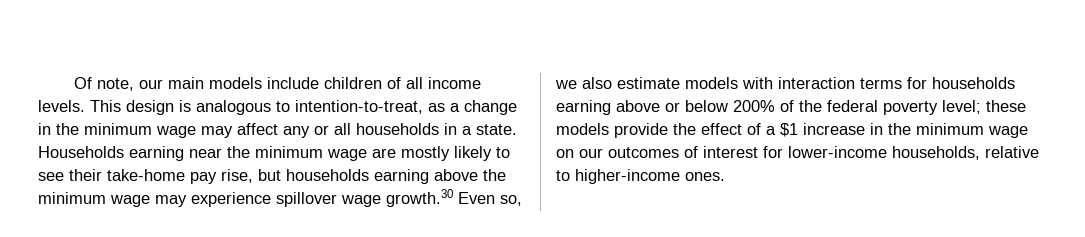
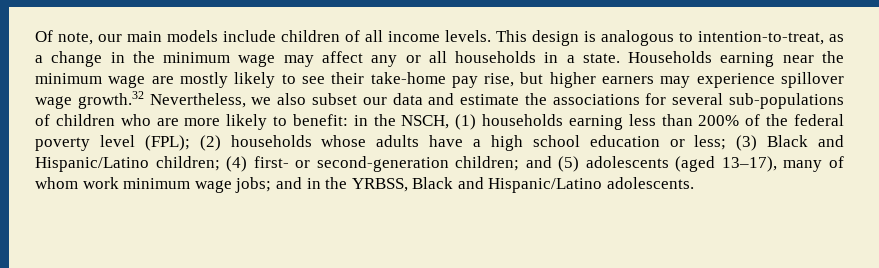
[286,169,506,184] [38,189,522,207] [555,77,1015,89] [556,100,728,115] households earning above the minimum wage may experience spillover wage growth.30 Even so, we also estimate models with interaction terms for households earning above or below -> [549,72,844,88] [35,91,845,109] [35,114,693,130] higher earners may experience spillover wage growth.32 Nevertheless, we also subset our data and estimate the associations for several sub-populations of children who are more likely to benefit: in the NSCH, (1) households earning less than
[942,100,1026,114] [556,123,1028,138] [556,146,1039,160] [556,169,725,184] level; these models provide the effect of a $1 increase in the minimum wage on our outcomes of interest for lower-income households, relative to higher-income ones. -> [99,135,844,151] [35,156,845,172] [35,177,695,193] level (FPL); (2) households whose adults have a high school education or less; (3) Black and Hispanic/Latino children; (4) first- or second-generation children; and (5) adolescents (aged 13–17), many of whom work minimum wage jobs; and in the YRBSS, Black and Hispanic/Latino adolescents.

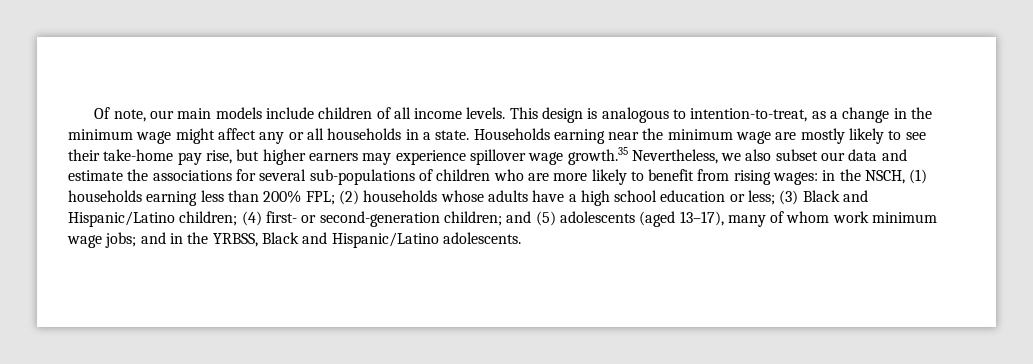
[283,55,314,67] may -> [175,128,215,144] might
[77,91,144,109] growth.32 -> [567,147,628,165] growth.35
[292,114,348,126] benefit: -> [648,169,819,185] benefit from rising wages:
[745,114,845,126] [35,135,190,151] of the federal poverty level (FPL); -> [305,191,335,205] FPL;

